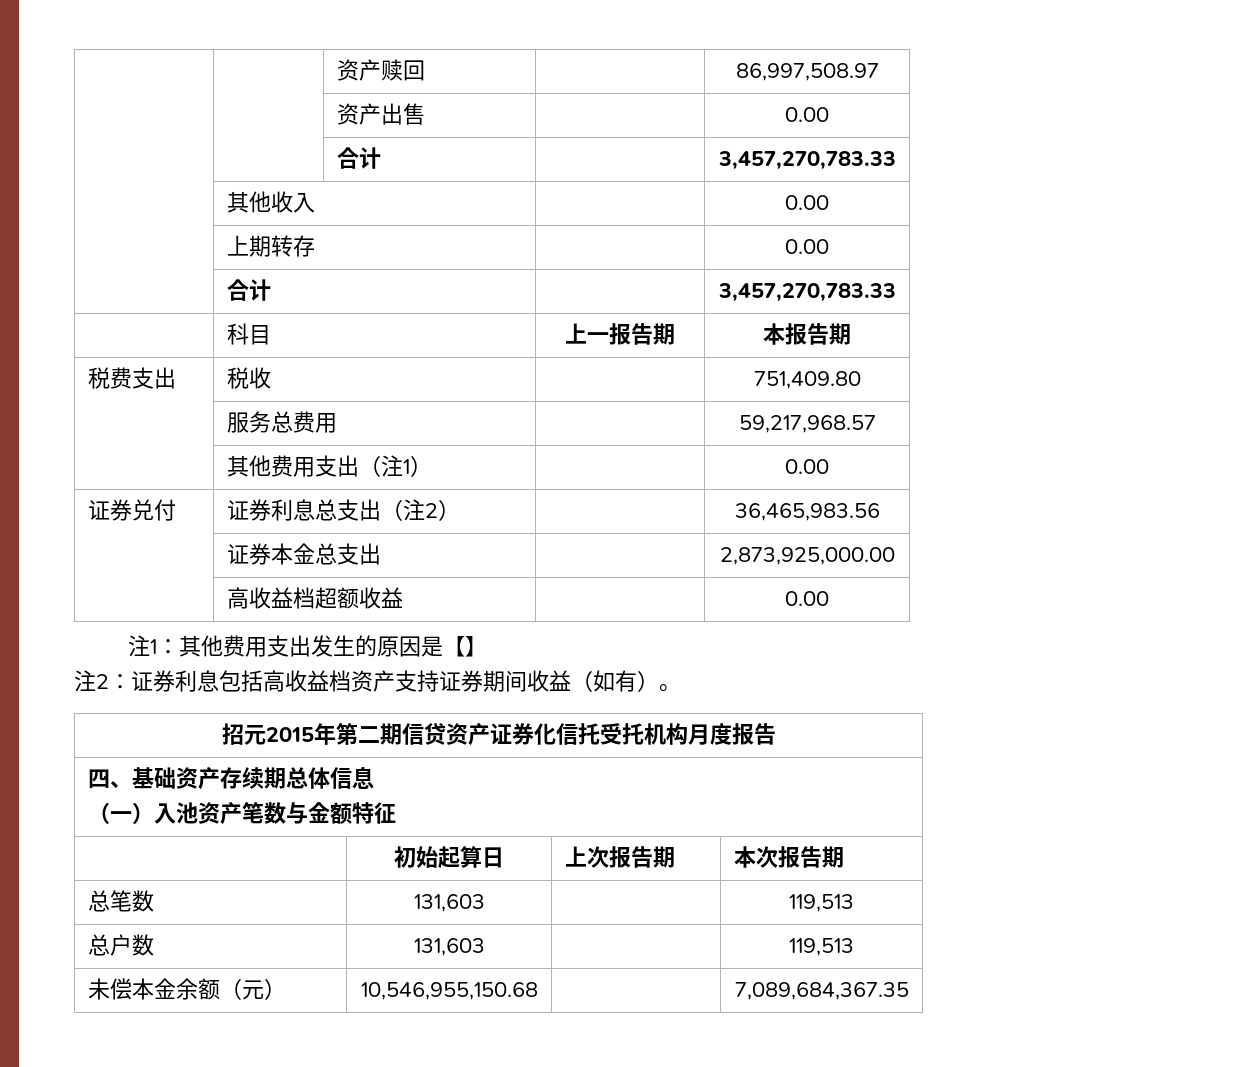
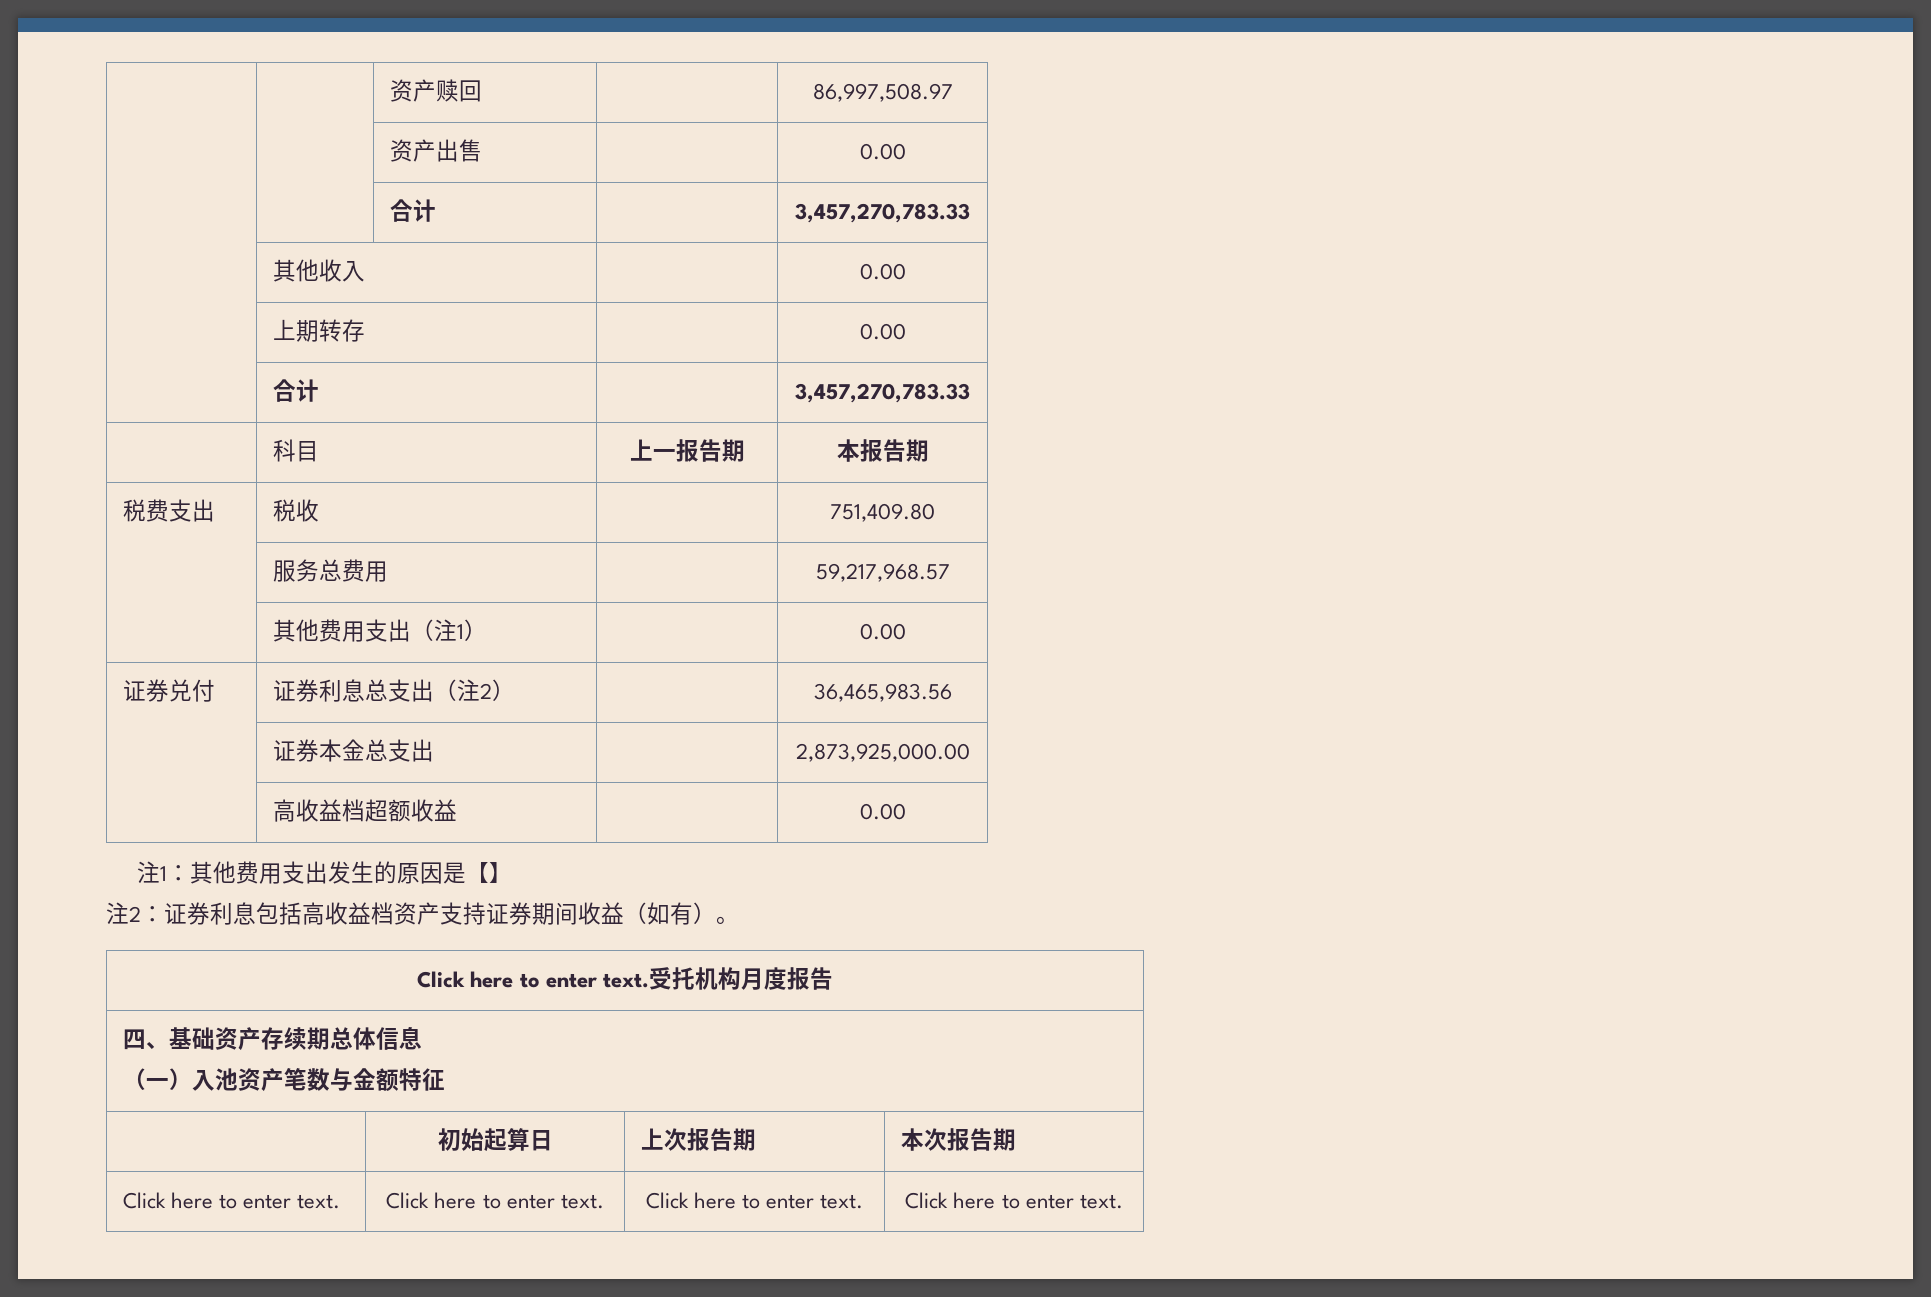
[221,723,600,746] 招元2015年第二期信贷资产证券化信托 -> [417,971,649,988] Click here to enter text.
[87,890,154,912] [413,894,485,912] [789,894,854,912] [87,934,154,956] [413,938,485,956] [789,938,854,956] [87,978,286,1000] [360,982,538,1000] [734,982,909,1000] 总笔数 | 131,603 | | 119,513 // 总户数 | 131,603 | | 119,513 // 未偿本金余额（元） | 10,546,955,150.68 | | 7,089,684,367.35 -> [122,1192,341,1209] [386,1192,604,1209] [645,1192,864,1209] [905,1192,1123,1209] Click here to enter text. | Click here to enter text. | Click here to enter text. | Click here to enter text.

